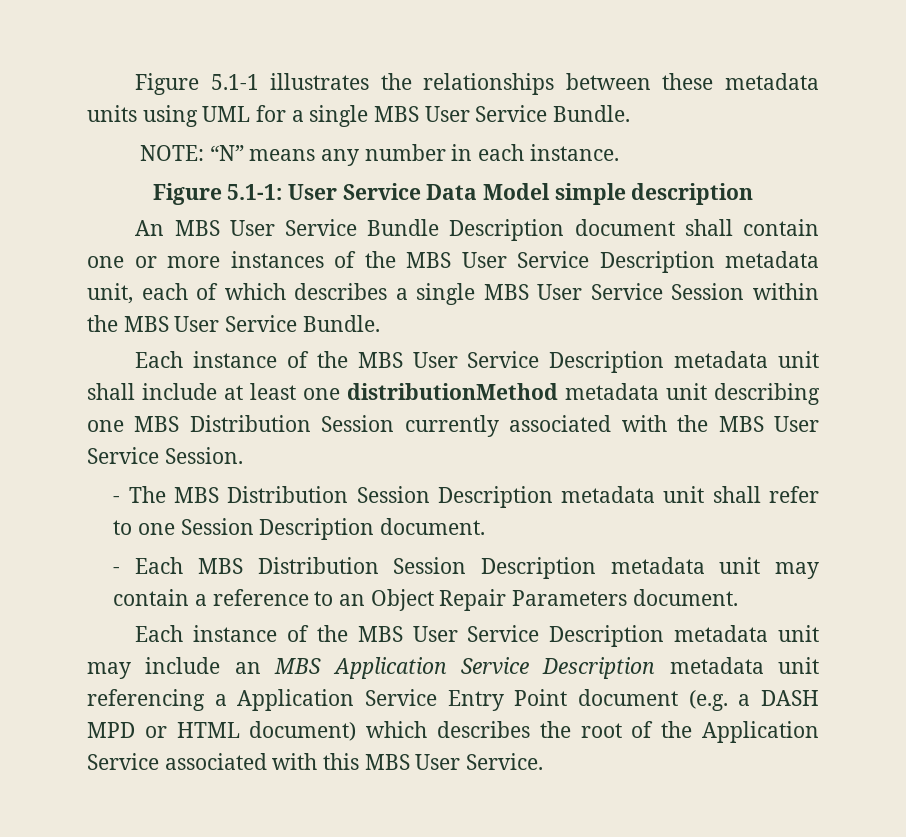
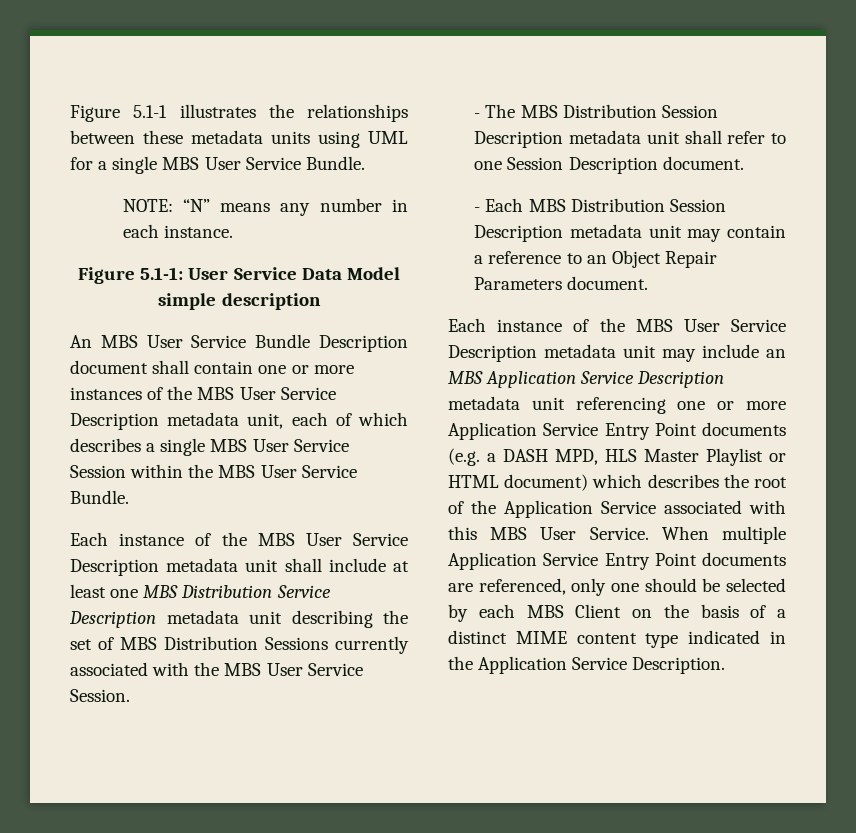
[347,383,820,405] [87,415,395,432] distributionMethod metadata unit describing one MBS Distribution Session -> [143,585,331,598] [69,610,408,628] [70,636,328,650] MBS Distribution Service Description metadata unit describing the set of MBS Distribution Sessions
[214,689,679,711] a Application Service Entry Point document -> [677,401,786,410] [448,422,786,440] one or more Application Service Entry Point documents
[87,722,135,738] MPD -> [555,448,763,466] MPD, HLS Master Playlist
(544, 761) none -> [661,526,786,544] [448,552,786,570] [448,578,786,596] [448,604,786,622] [448,630,786,648] [448,656,726,674] When multiple Application Service Entry Point documents are referenced, only one should be selected by each MBS Client on the basis of a distinct MIME content type indicated in the Application Service Description.

